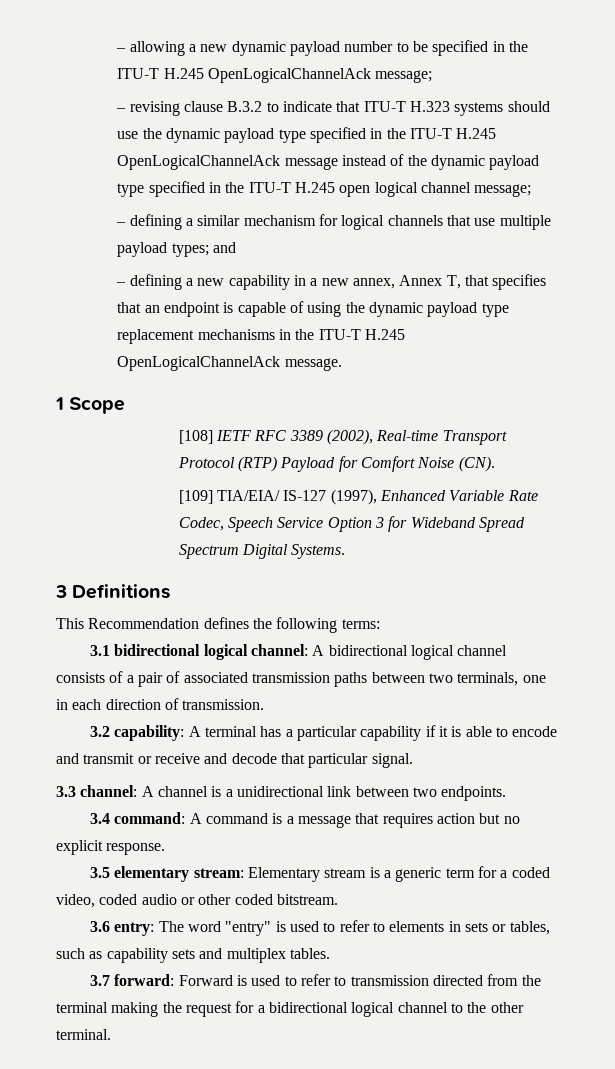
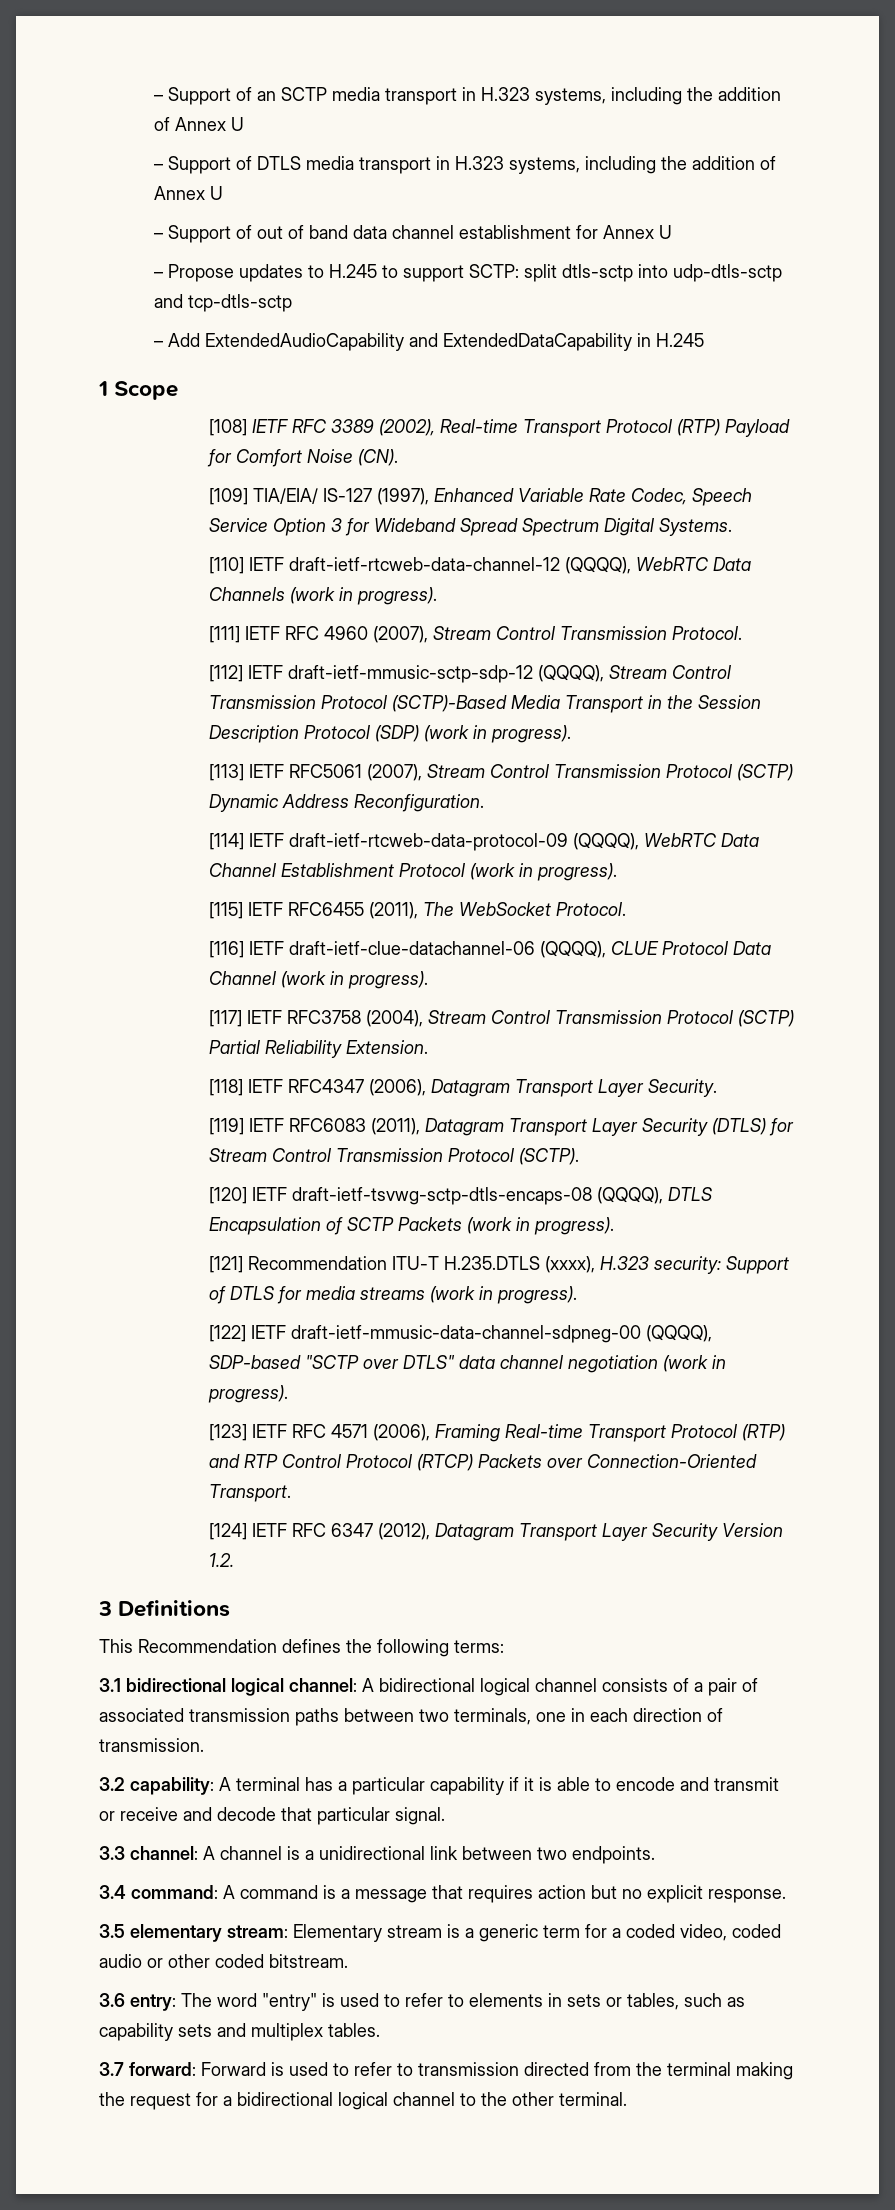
[116,40,528,56] [117,68,433,83] [116,101,550,116] [117,127,497,143] [117,154,540,170] [117,181,532,197] [116,214,551,230] [117,242,237,257] [116,274,547,290] [117,301,509,317] [117,329,405,344] [117,356,342,371] – allowing a new dynamic payload number to be specified in the ITU-T H.245 OpenLogicalChannelAck message; // – revising clause B.3.2 to indicate that ITU-T H.323 systems should use the dynamic payload type specified in the ITU-T H.245 OpenLogicalChannelAck message instead of the dynamic payload type specified in the ITU-T H.245 open logical channel message; // – defining a similar mechanism for logical channels that use multiple payload types; and // – defining a new capability in a new annex, Annex T, that specifies that an endpoint is capable of using the dynamic payload type replacement mechanisms in the ITU-T H.245 OpenLogicalChannelAck message. -> [153,87,781,105] [153,117,244,131] [153,156,776,174] [153,186,223,200] [153,225,672,243] [153,264,782,282] [153,294,292,312] [153,333,704,351] – Support of an SCTP media transport in H.323 systems, including the addition of Annex U // – Support of DTLS media transport in H.323 systems, including the addition of Annex U // – Support of out of band data channel establishment for Annex U // – Propose updates to H.245 to support SCTP: split dtls-sctp into udp-dtls-sctp and tcp-dtls-sctp // – Add ExtendedAudioCapability and ExtendedDataCapability in H.245
(346, 551) none -> [208,557,751,574] [208,587,437,605] [208,626,742,643] [208,665,731,683] [208,695,761,713] [208,725,571,743] [208,764,793,781] [208,794,484,812] [208,833,759,851] [208,863,617,881] [208,902,626,919] [208,941,771,958] [208,971,428,989] [208,1010,794,1027] [208,1040,428,1058] [208,1079,717,1097] [208,1118,794,1136] [208,1148,579,1165] [208,1187,713,1205] [208,1217,614,1235] [208,1256,789,1274] [208,1286,577,1304] [208,1325,712,1343] [208,1355,726,1373] [207,1385,288,1403] [208,1424,785,1442] [208,1454,757,1471] [208,1484,291,1502] [208,1523,783,1541] [208,1553,234,1567] // [110] IETF draft-ietf-rtcweb-data-channel-12 (QQQQ), WebRTC Data Channels (work in progress). // [111] IETF RFC 4960 (2007), Stream Control Transmission Protocol. // [112] IETF draft-ietf-mmusic-sctp-sdp-12 (QQQQ), Stream Control Transmission Protocol (SCTP)-Based Media Transport in the Session Description Protocol (SDP) (work in progress). // [113] IETF RFC5061 (2007), Stream Control Transmission Protocol (SCTP) Dynamic Address Reconfiguration. // [114] IETF draft-ietf-rtcweb-data-protocol-09 (QQQQ), WebRTC Data Channel Establishment Protocol (work in progress). // [115] IETF RFC6455 (2011), The WebSocket Protocol. // [116] IETF draft-ietf-clue-datachannel-06 (QQQQ), CLUE Protocol Data Channel (work in progress). // [117] IETF RFC3758 (2004), Stream Control Transmission Protocol (SCTP) Partial Reliability Extension. // [118] IETF RFC4347 (2006), Datagram Transport Layer Security. // [119] IETF RFC6083 (2011), Datagram Transport Layer Security (DTLS) for Stream Control Transmission Protocol (SCTP). // [120] IETF draft-ietf-tsvwg-sctp-dtls-encaps-08 (QQQQ), DTLS Encapsulation of SCTP Packets (work in progress). // [121] Recommendation ITU-T H.235.DTLS (xxxx), H.323 security: Support of DTLS for media streams (work in progress). // [122] IETF draft-ietf-mmusic-data-channel-sdpneg-00 (QQQQ), SDP-based "SCTP over DTLS" data channel negotiation (work in progress). // [123] IETF RFC 4571 (2006), Framing Real-time Transport Protocol (RTP) and RTP Control Protocol (RTCP) Packets over Connection-Oriented Transport. // [124] IETF RFC 6347 (2012), Datagram Transport Layer Security Version 1.2.

